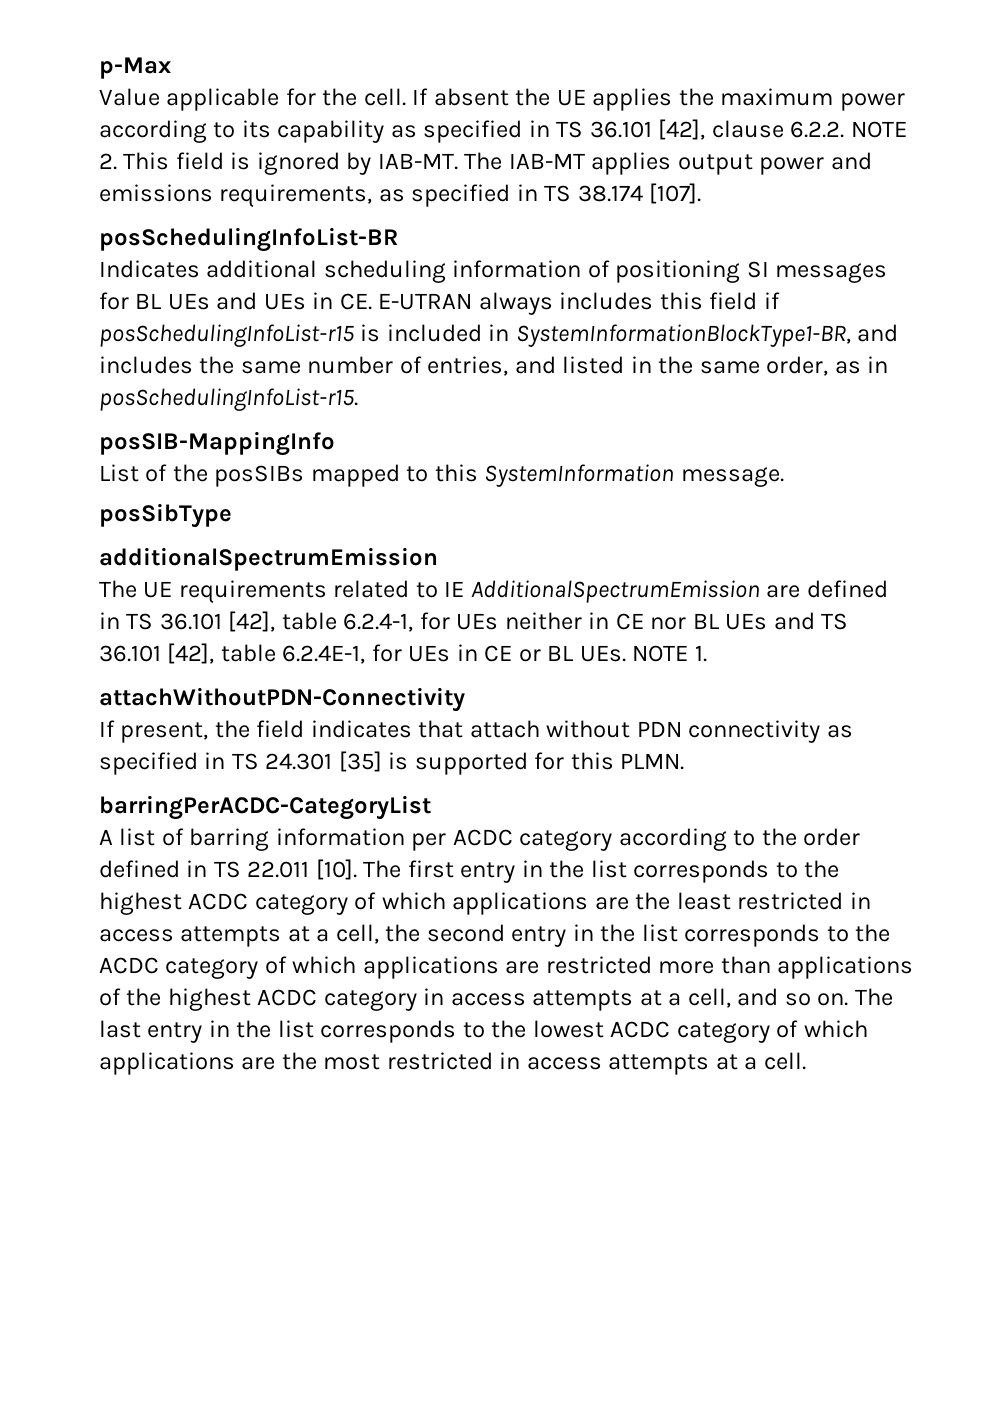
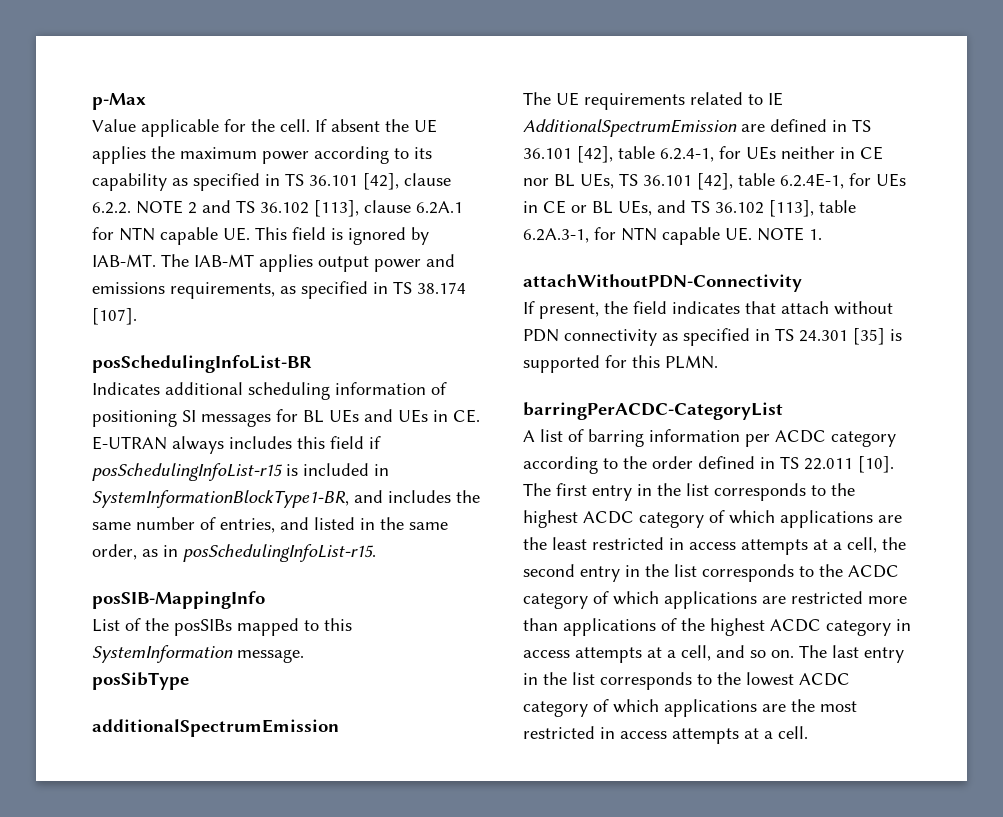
[99,153,117,170] 2. -> [188,200,463,217] [92,227,250,245] 2 and TS 36.102 [113], clause 6.2A.1 for NTN capable UE.
[725,612,815,630] UEs and -> [580,173,614,189] UEs,
[579,645,626,662] UEs. -> [618,200,856,217] [523,227,752,245] UEs, and TS 36.102 [113], table 6.2A.3-1, for NTN capable UE.

